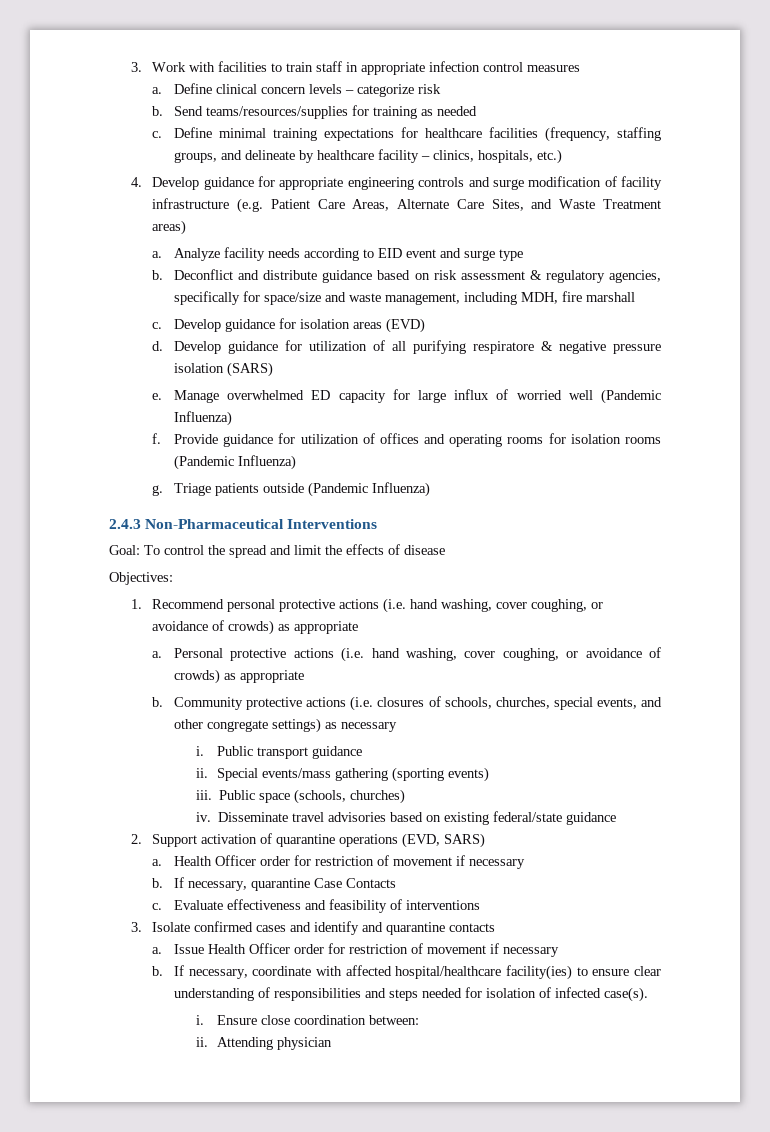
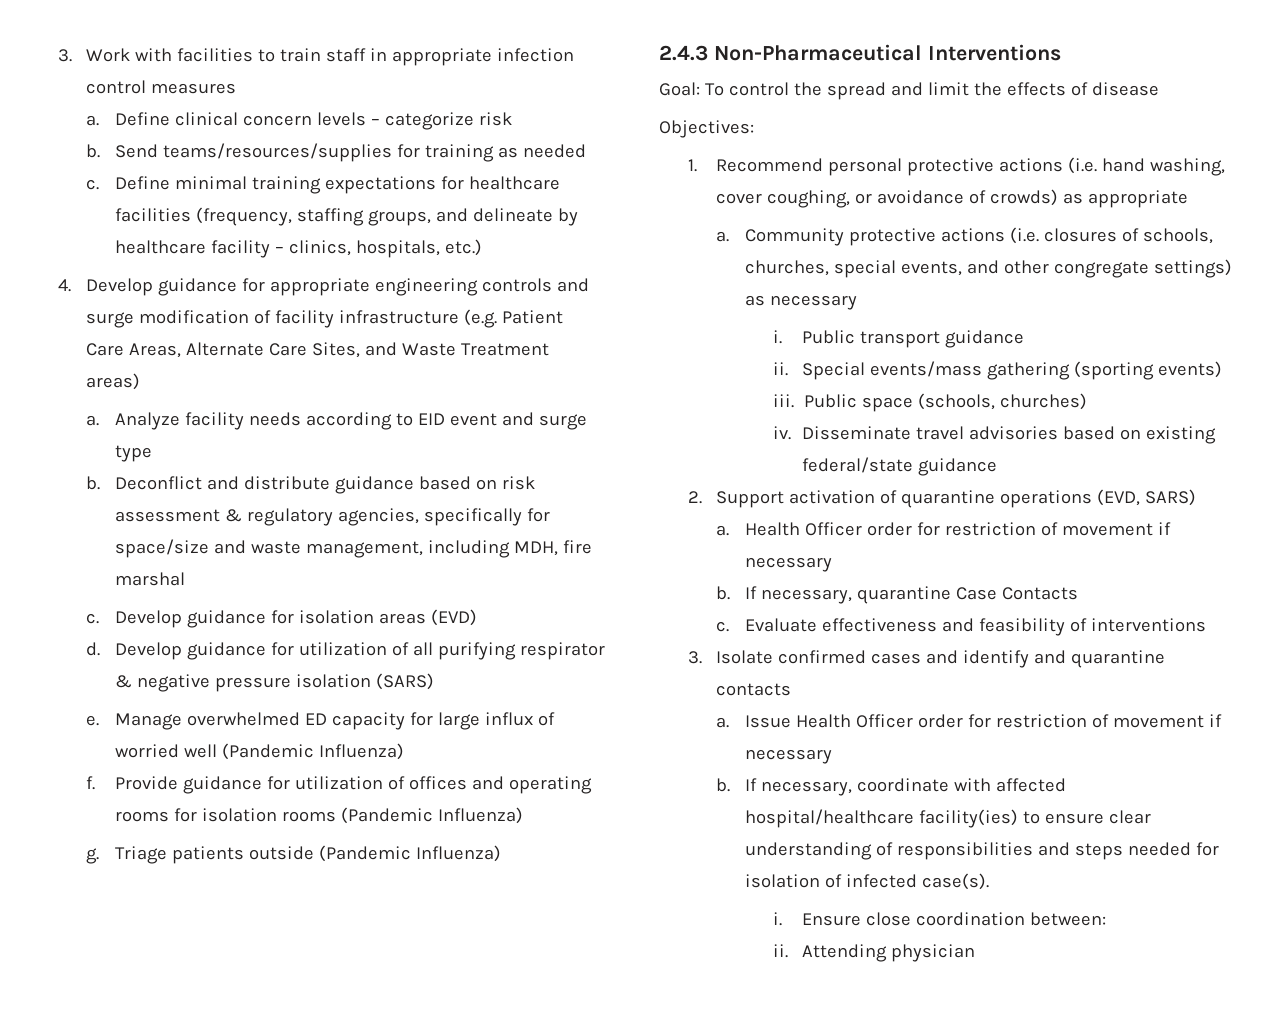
[586,292,636,302] marshall -> [114,572,185,586] marshal
[473,341,535,354] respiratore -> [519,642,605,660] respirator
[174,647,661,662] [174,669,305,684] [152,697,164,707] Personal protective actions (i.e. hand washing, cover coughing, or avoidance of crowds) as appropriate // b. -> (730, 236) none

